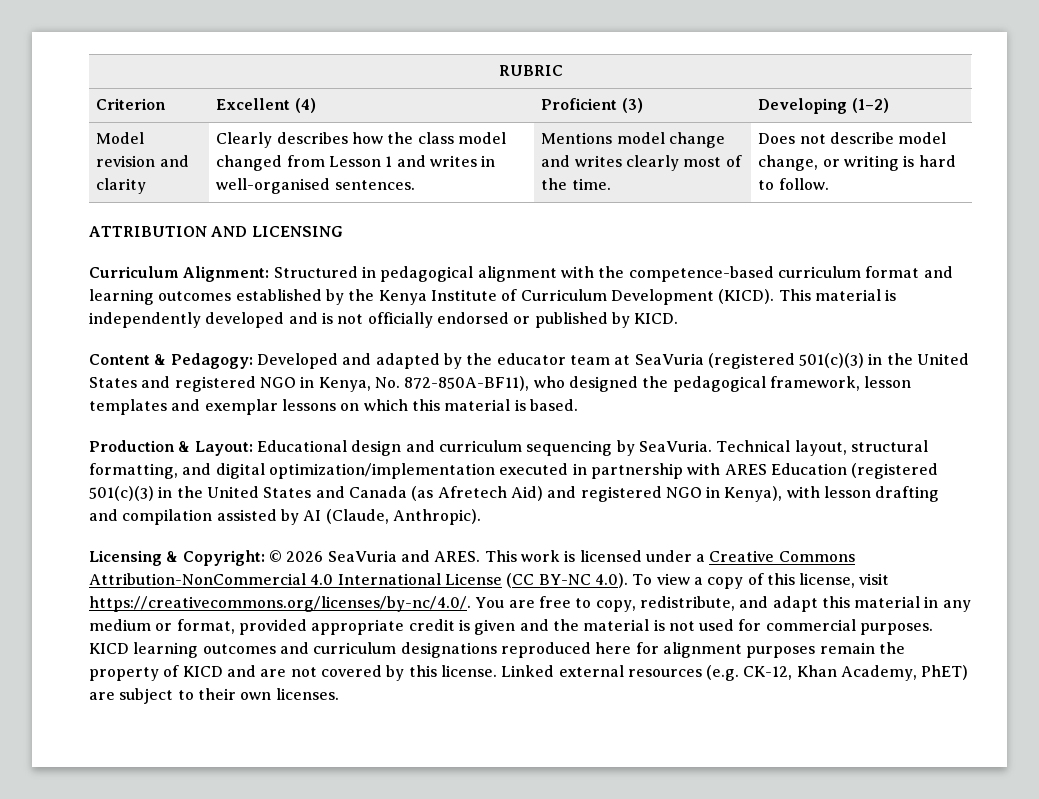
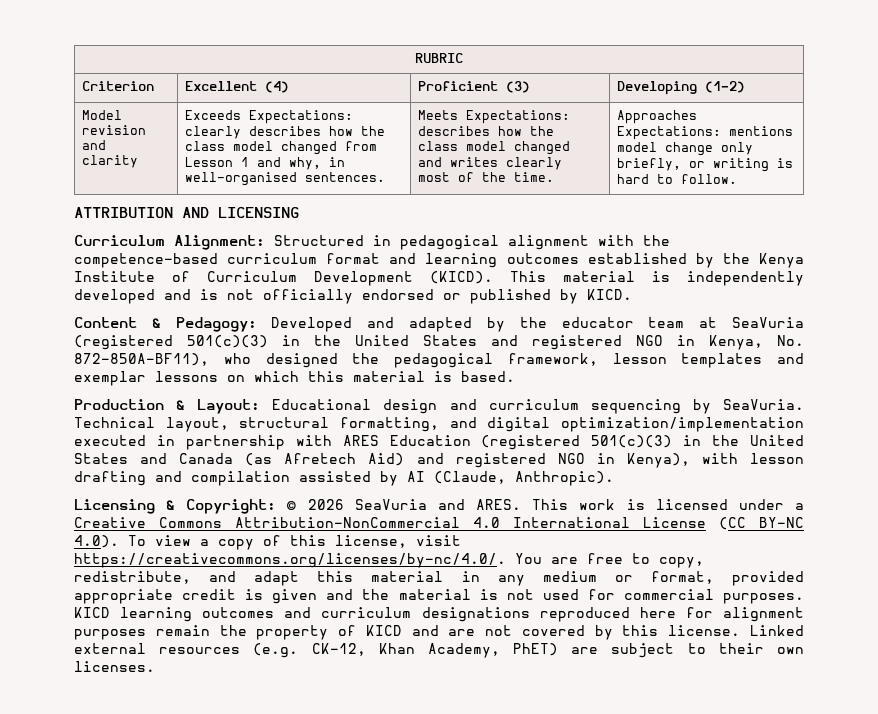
[216,132,273,148] Clearly -> [185,110,354,124] [185,126,242,139] Exceeds Expectations: clearly
[429,155,477,167] writes -> [289,157,322,170] why,
[541,132,725,148] Mentions model change -> [418,110,571,124] [418,126,555,136] [418,141,571,155] Meets Expectations: describes how the class model changed
[758,132,947,144] [758,155,819,171] Does not describe model change, -> [617,110,698,124] [617,126,794,140] [617,142,754,156] [617,158,682,171] Approaches Expectations: mentions model change only briefly,

